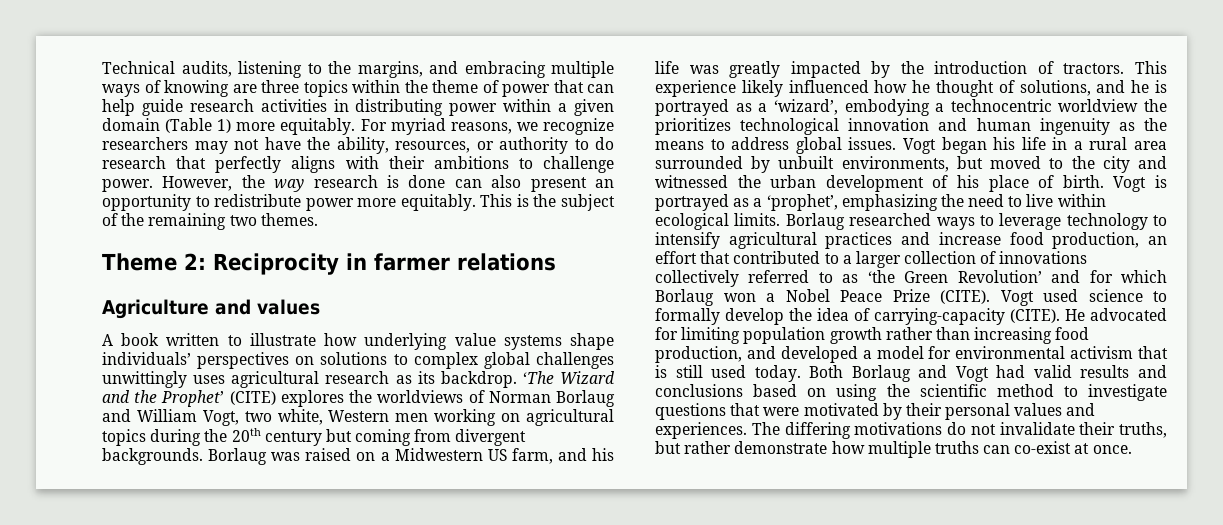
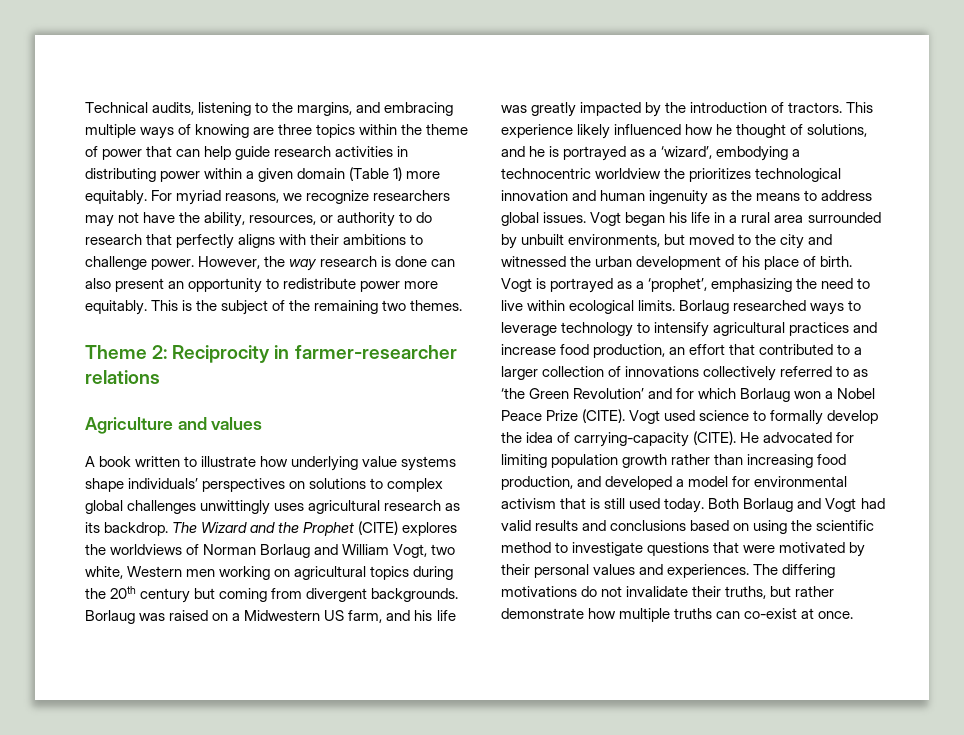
[374,253,450,271] farmer -> [294,345,457,359] farmer-researcher
[522,371,554,384] ‘The -> [172,522,198,533] The
[161,390,225,407] Prophet’ -> [303,522,355,536] Prophet

